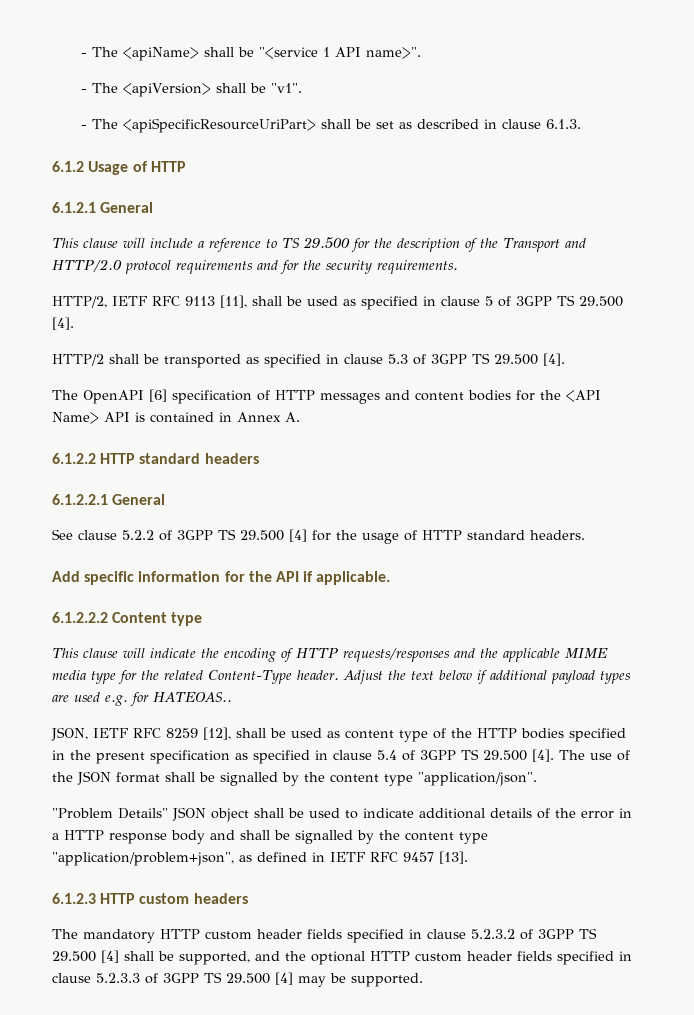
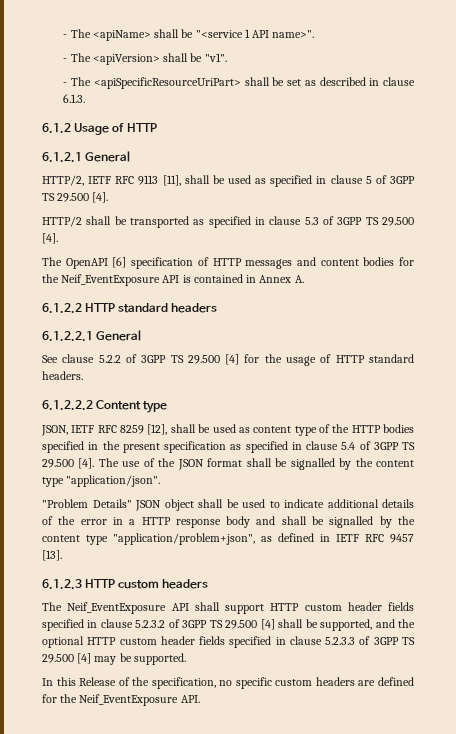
[52,237,586,252] [52,259,458,274] // This clause will include a reference to TS 29.500 for the description of the Transport and HTTP/2.0 protocol requirements and for the security requirements. -> (131, 156) none
[566,390,601,402] [52,412,99,424] <API Name> -> [61,274,161,286] Neif_EventExposure
[52,571,391,585] [52,612,203,626] [52,648,608,662] [52,670,631,684] [52,692,232,706] Add specific information for the API if applicable. // 6.1.2.2.2 Content type // This clause will indicate the encoding of HTTP requests/responses and the applicable MIME media type for the related Content-Type header. Adjust the text below if additional payload types are used e.g. for HATEOAS.. -> [42,400,168,413] 6.1.2.2.2 Content type
[83,929,155,943] mandatory -> [67,602,264,614] Neif_EventExposure API shall support
(423, 980) none -> [42,677,415,689] [42,694,200,706] // In this Release of the specification, no specific custom headers are defined for the Neif_EventExposure API.

